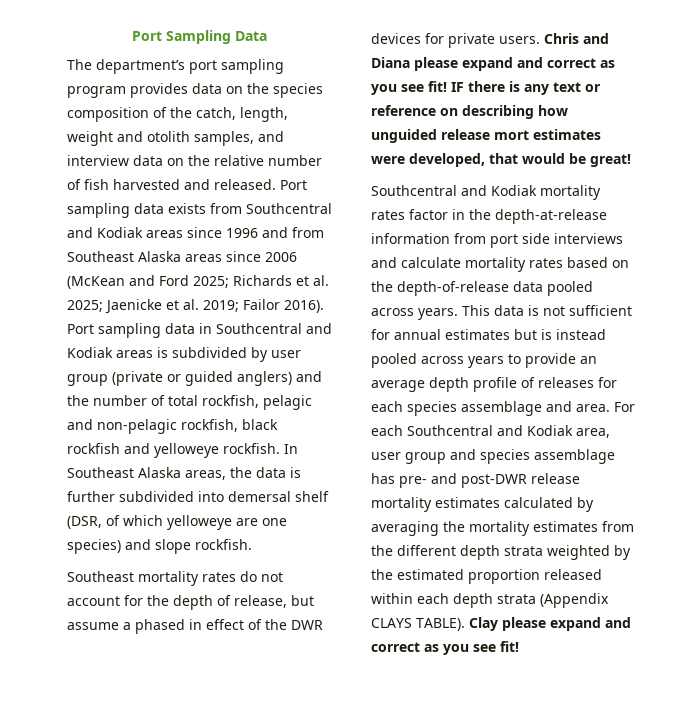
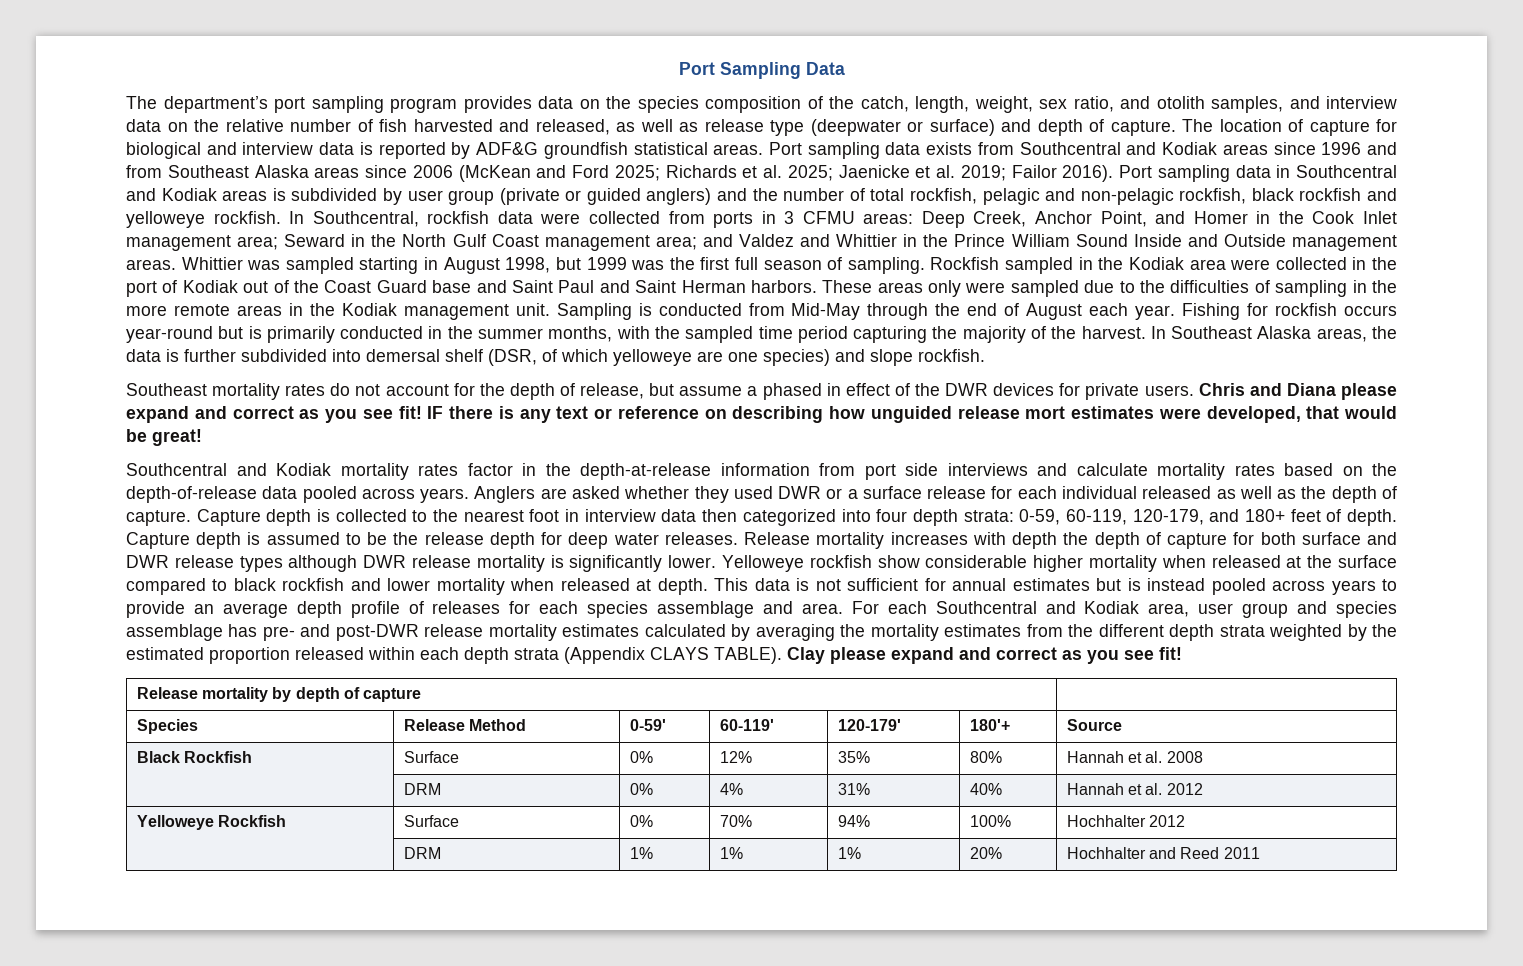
[67,131,113,146] weight -> [974,96,1114,113] weight, sex ratio,
[214,179,276,190] released. -> [535,119,1397,136] [126,142,764,159] released, as well as release type (deepwater or surface) and depth of capture. The location of capture for biological and interview data is reported by ADF&G groundfish statistical areas.
(298, 449) none -> [312,211,1397,228] [126,234,1397,251] [126,257,1397,274] [126,280,1397,297] [126,303,1397,320] [126,326,1166,343] Southcentral, rockfish data were collected from ports in 3 CFMU areas: Deep Creek, Anchor Point, and Homer in the Cook Inlet management area; Seward in the North Gulf Coast management area; and Valdez and Whittier in the Prince William Sound Inside and Outside management areas. Whittier was sampled starting in August 1998, but 1999 was the first full season of sampling. Rockfish sampled in the Kodiak area were collected in the port of Kodiak out of the Coast Guard base and Saint Paul and Saint Herman harbors. These areas only were sampled due to the difficulties of sampling in the more remote areas in the Kodiak management unit. Sampling is conducted from Mid-May through the end of August each year. Fishing for rockfish occurs year-round but is primarily conducted in the summer months, with the sampled time period capturing the majority of the harvest. In
(458, 314) none -> [474,486,1397,503] [126,509,1397,526] [126,532,1398,549] [126,555,1397,572] [126,578,708,595] Anglers are asked whether they used DWR or a surface release for each individual released as well as the depth of capture. Capture depth is collected to the nearest foot in interview data then categorized into four depth strata: 0-59, 60-119, 120-179, and 180+ feet of depth. Capture depth is assumed to be the release depth for deep water releases. Release mortality increases with depth the depth of capture for both surface and DWR release types although DWR release mortality is significantly lower. Yelloweye rockfish show considerable higher mortality when released at the surface compared to black rockfish and lower mortality when released at depth.
(519, 646) none -> [136,687,422,702] [136,719,198,734] [403,719,526,731] [629,719,666,731] [719,719,774,731] [837,719,901,731] [969,719,1010,731] [1066,719,1122,731] [136,751,252,763] [403,751,459,763] [629,751,653,763] [719,751,752,763] [837,751,870,763] [969,751,1002,763] [1066,751,1203,763] [403,783,441,795] [629,783,653,795] [719,783,743,795] [837,783,870,795] [969,783,1002,795] [1066,783,1203,795] [136,815,286,830] [403,815,459,827] [629,815,653,827] [719,815,752,827] [837,815,870,827] [969,815,1011,827] [1066,815,1185,827] [403,847,441,859] [629,847,653,859] [719,847,743,859] [837,847,861,859] [969,847,1002,859] [1066,847,1260,859] // Release mortality by depth of capture | // Species | Release Method | 0-59' | 60-119' | 120-179' | 180'+ | Source // Black Rockfish | Surface | 0% | 12% | 35% | 80% | Hannah et al. 2008 // | DRM | 0% | 4% | 31% | 40% | Hannah et al. 2012 // Yelloweye Rockfish | Surface | 0% | 70% | 94% | 100% | Hochhalter 2012 // | DRM | 1% | 1% | 1% | 20% | Hochhalter and Reed 2011

